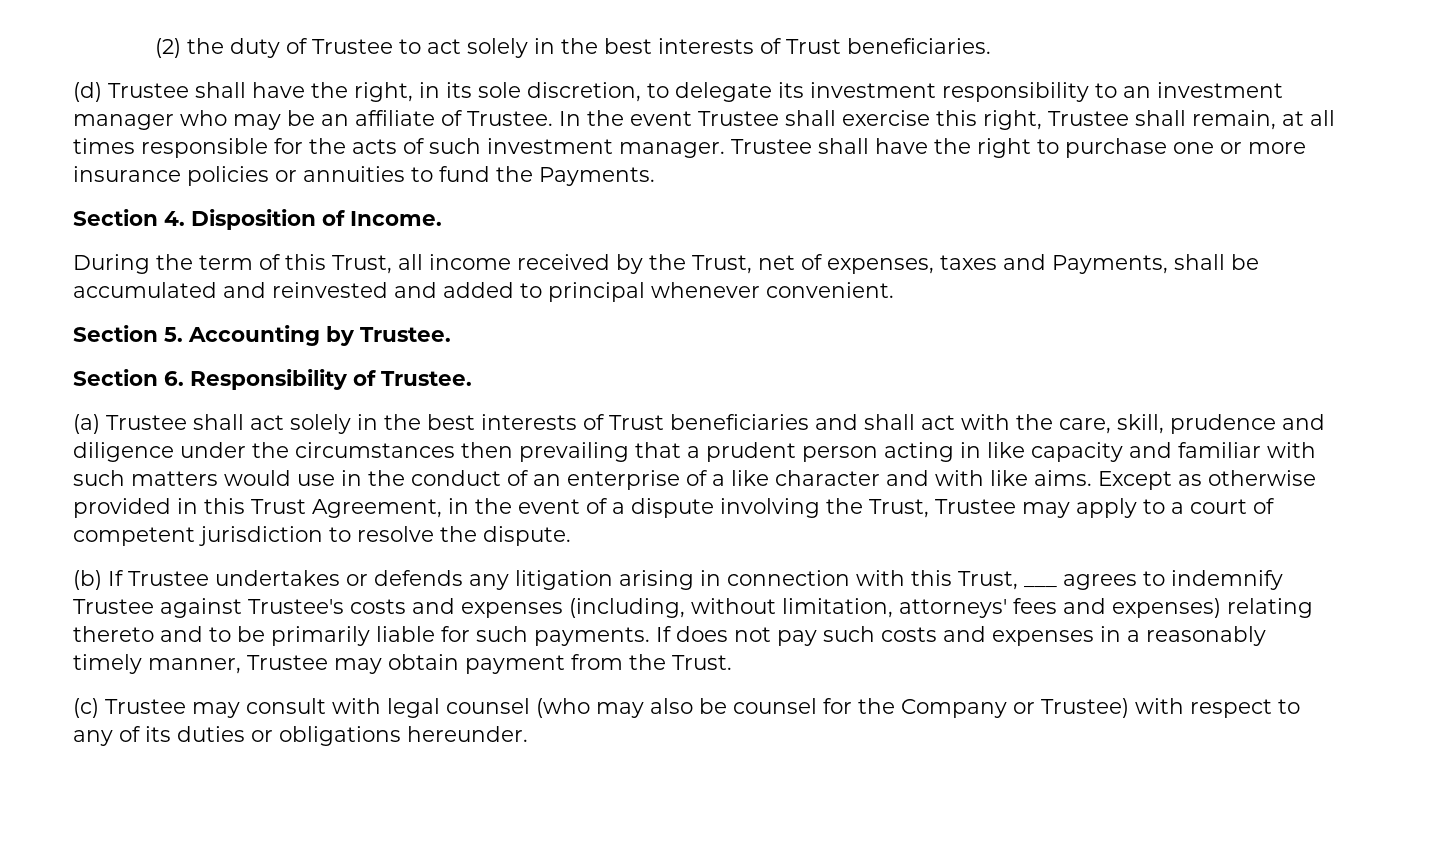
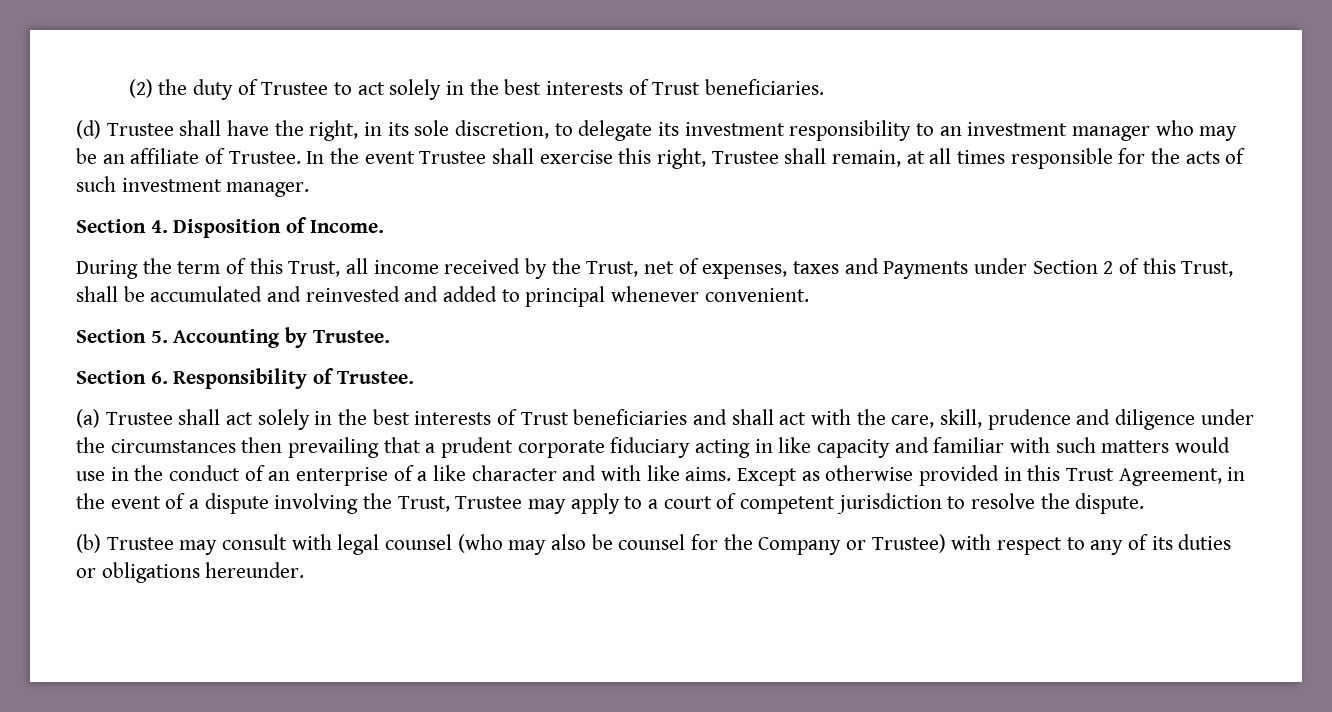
[731,138,1306,158] [73,166,655,186] Trustee shall have the right to purchase one or more insurance policies or annuities to fund the Payments. -> (310, 189) none
[1052,255,1168,274] Payments, -> [883,258,1234,279] Payments under Section 2 of this Trust,
[802,446,878,462] person -> [517,437,691,458] corporate fiduciary
[108,570,1283,590] [73,598,1313,618] [73,626,1266,646] [73,654,732,674] [73,698,99,718] If Trustee undertakes or defends any litigation arising in connection with this Trust, ___ agrees to indemnify Trustee against Trustee's costs and expenses (including, without limitation, attorneys' fees and expenses) relating thereto and to be primarily liable for such payments. If does not pay such costs and expenses in a reasonably timely manner, Trustee may obtain payment from the Trust. // (c) -> (101, 543) none

